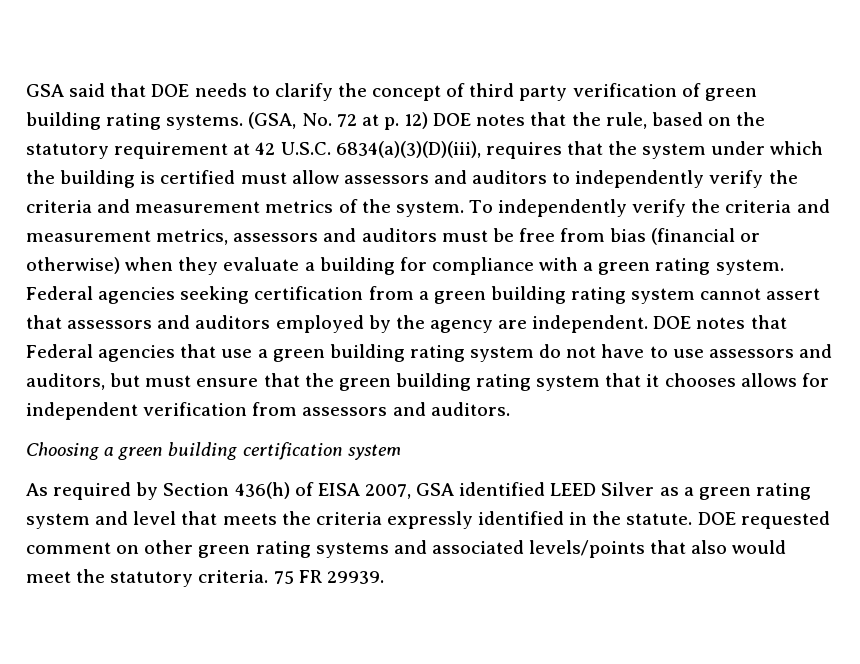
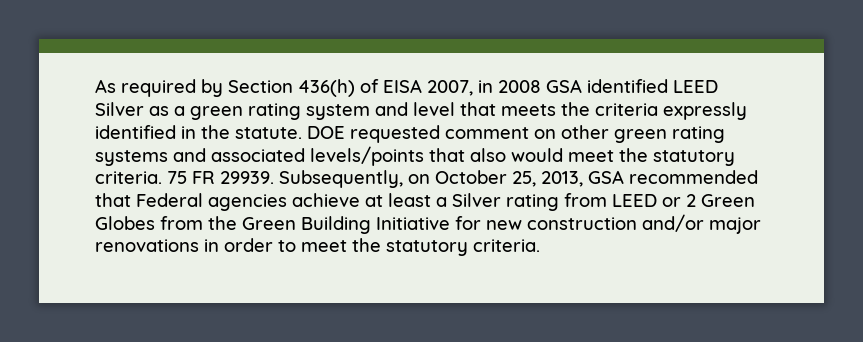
[26,83,757,101] [26,112,766,130] [26,141,824,159] [26,170,798,188] [26,199,830,217] [26,228,761,245] [26,257,784,275] [26,286,821,304] [26,315,787,333] [26,344,832,362] [26,373,829,391] [26,402,510,420] [26,442,401,460] GSA said that DOE needs to clarify the concept of third party verification of green building rating systems. (GSA, No. 72 at p. 12) DOE notes that the rule, based on the statutory requirement at 42 U.S.C. 6834(a)(3)(D)(iii), requires that the system under which the building is certified must allow assessors and auditors to independently verify the criteria and measurement metrics of the system. To independently verify the criteria and measurement metrics, assessors and auditors must be free from bias (financial or otherwise) when they evaluate a building for compliance with a green rating system. Federal agencies seeking certification from a green building rating system cannot assert that assessors and auditors employed by the agency are independent. DOE notes that Federal agencies that use a green building rating system do not have to use assessors and auditors, but must ensure that the green building rating system that it chooses allows for independent verification from assessors and auditors. // Choosing a green building certification system // -> (95, 86) none
(411, 491) none -> [478,80,541,93] in 2008
(384, 577) none -> [279,170,758,188] [95,193,755,211] [95,214,761,234] [95,238,540,256] Subsequently, on October 25, 2013, GSA recommended that Federal agencies achieve at least a Silver rating from LEED or 2 Green Globes from the Green Building Initiative for new construction and/or major renovations in order to meet the statutory criteria.

